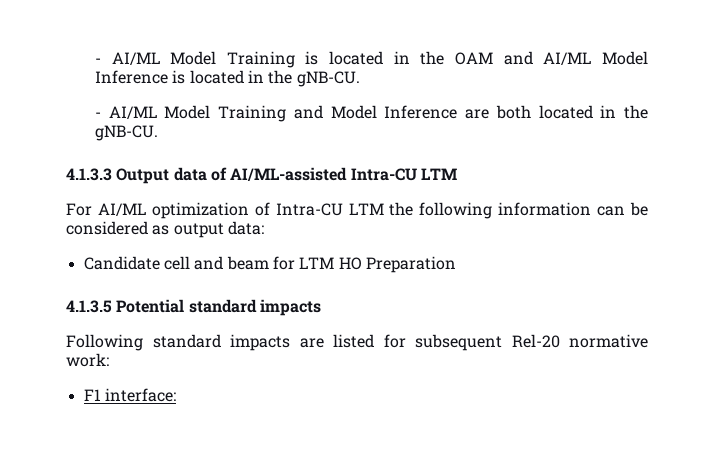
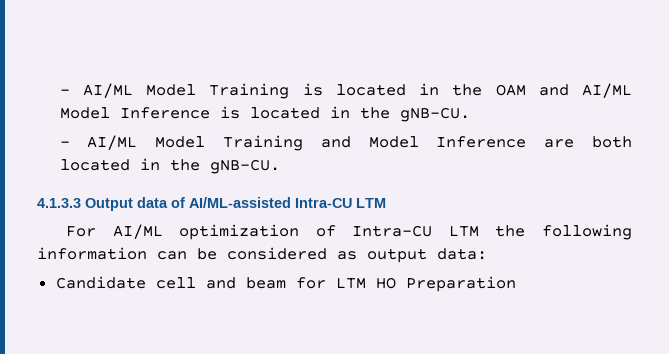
[66,299,321,316] [66,334,648,351] [66,353,109,367] [83,388,176,402] // 4.1.3.5 Potential standard impacts // Following standard impacts are listed for subsequent Rel-20 normative work: // F1 interface: -> (516, 284) none

